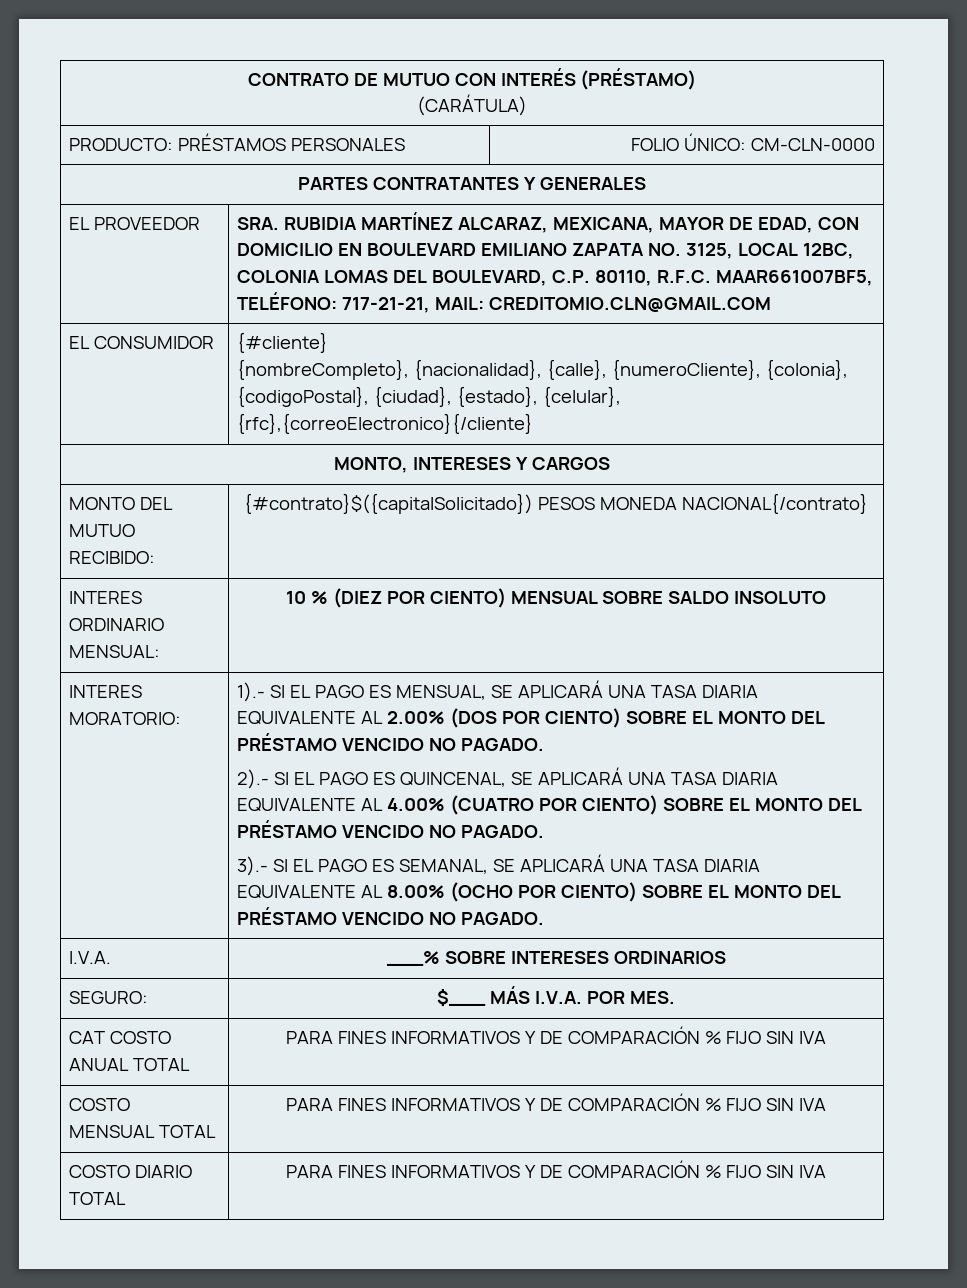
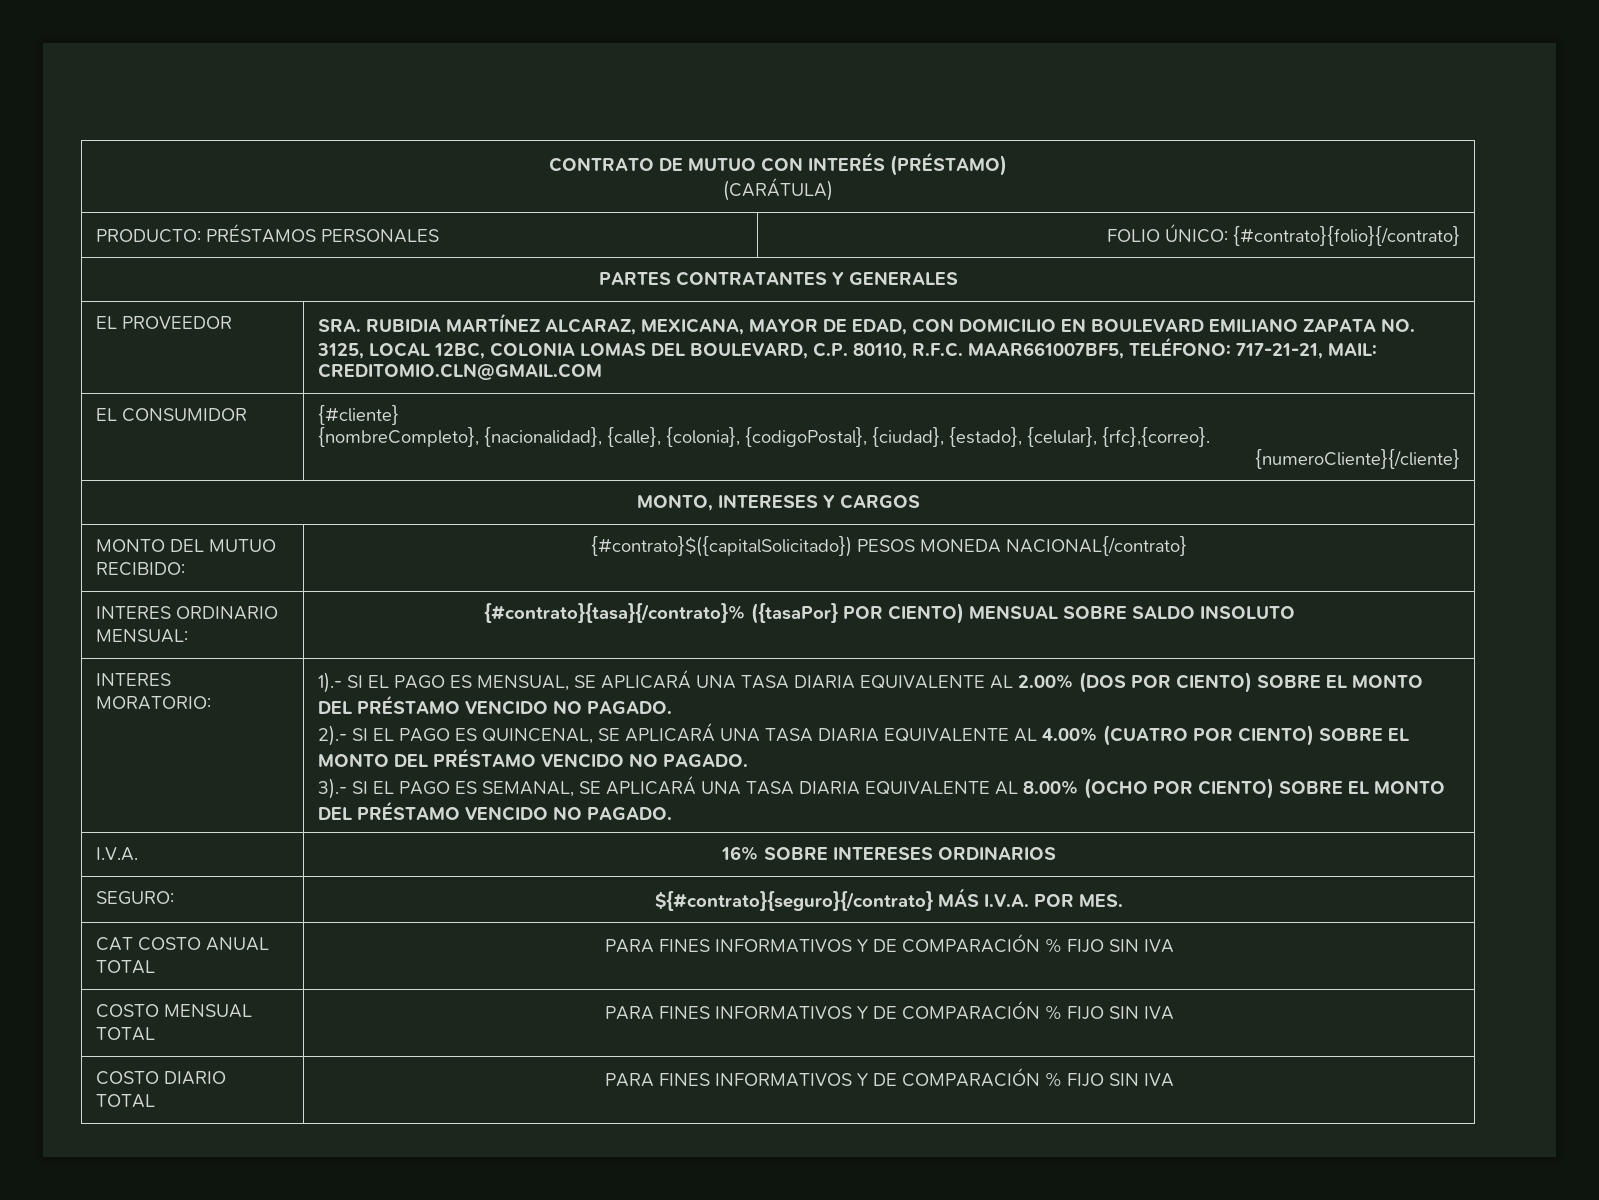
[750,138,875,151] CM-CLN-0000 -> [1232,226,1460,246] {#contrato}{folio}{/contrato}
[612,359,762,380] {numeroCliente}, -> (662, 437) none
[237,413,534,434] {rfc},{correoElectronico}{/cliente} -> [1102,427,1211,447] [1254,449,1460,469] {rfc},{correo}. // {numeroCliente}{/cliente}
[285,588,382,608] 10 % (DIEZ -> [483,603,838,624] {#contrato}{tasa}{/contrato}% ({tasaPor}
[386,951,440,966] ___% -> [721,846,759,861] 16%
[437,989,487,1006] $___ -> [655,891,933,911] ${#contrato}{seguro}{/contrato}

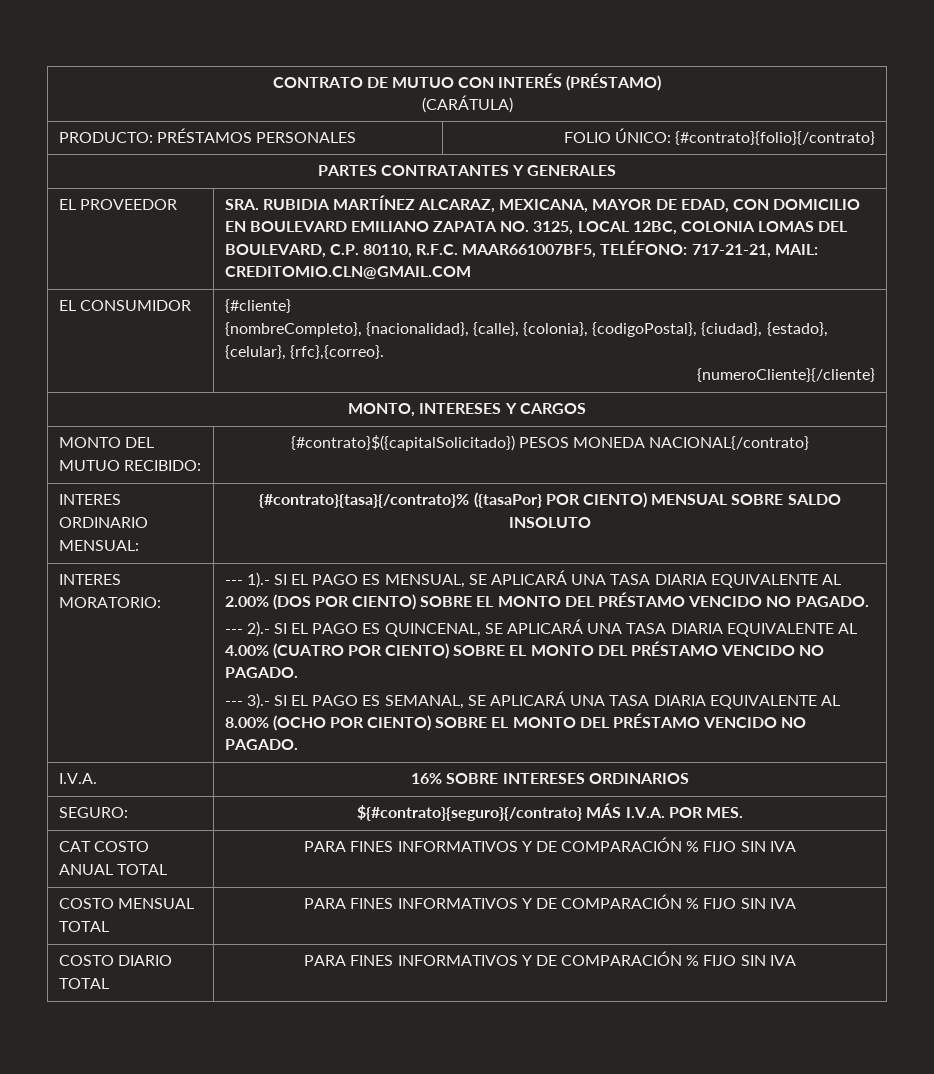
(212, 703) none -> [224,580,243,585] ---
(673, 707) none -> [224,629,243,634] ---
(749, 760) none -> [224,701,243,706] ---

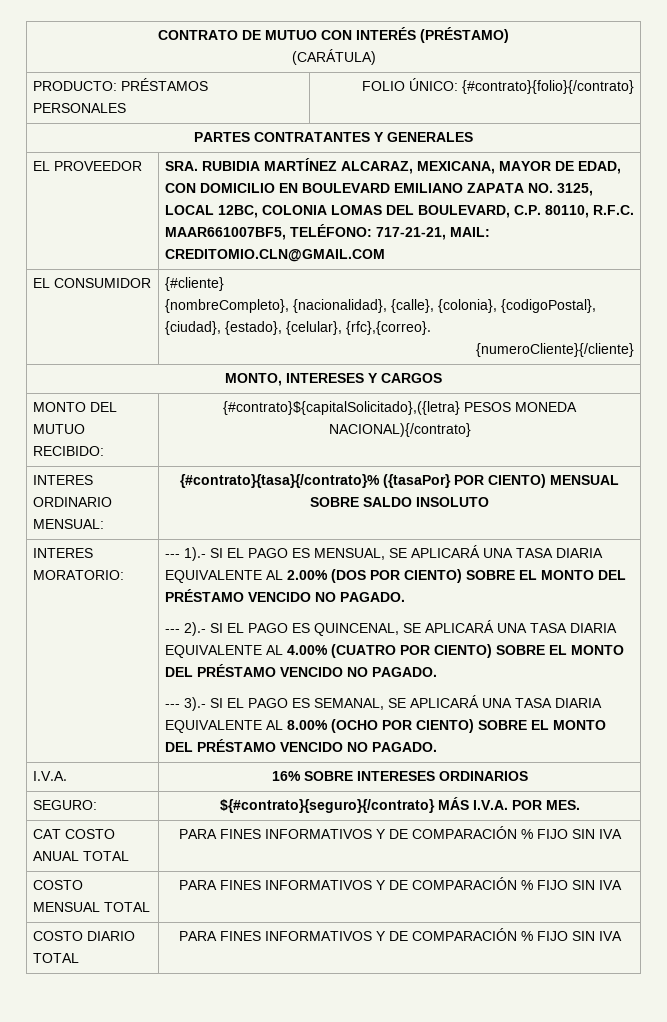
[290,435,515,451] {#contrato}$({capitalSolicitado}) -> [223,401,460,415] {#contrato}${capitalSolicitado},({letra}
[649,436,810,450] NACIONAL{/contrato} -> [328,423,471,437] NACIONAL){/contrato}

